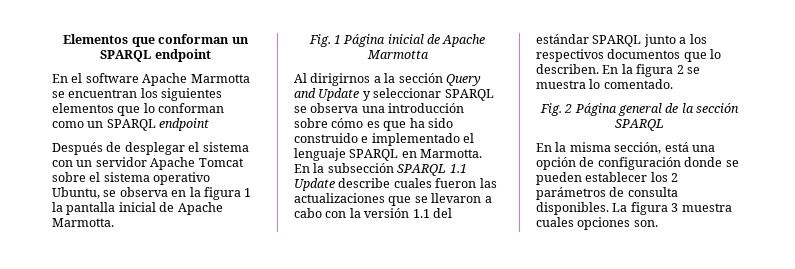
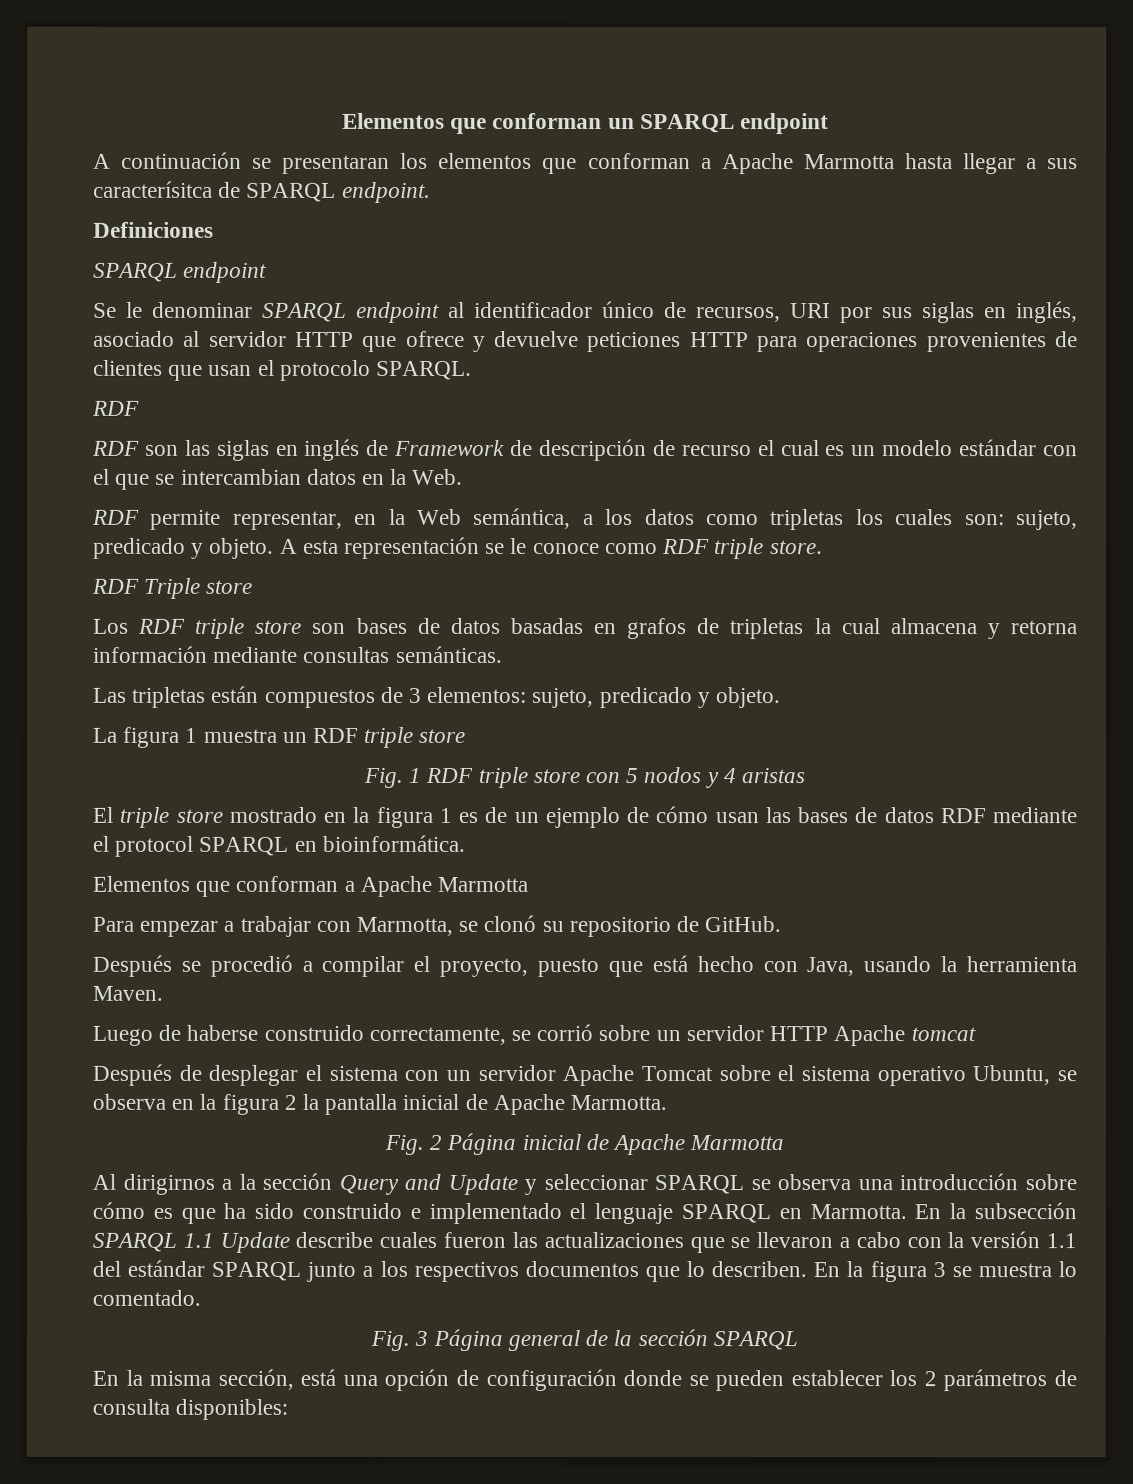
[52,73,250,86] [52,88,223,101] [52,103,225,116] [52,118,210,131] En el software Apache Marmotta se encuentran los siguientes elementos que lo conforman como un SPARQL endpoint -> [93,151,1078,175] [93,180,431,203] [93,221,214,238] [93,261,268,283] [93,301,1078,324] [93,330,1078,353] [93,359,473,381] [92,400,140,416] [92,438,1078,462] [93,468,464,490] [92,507,1078,531] [93,536,823,560] [92,577,254,599] [93,617,1078,640] [93,645,503,663] [93,685,782,709] [92,726,467,748] [362,766,806,789] [92,806,1077,829] [92,834,465,857] [92,875,529,897] [92,914,782,938] [92,954,1077,978] [92,985,163,1001] [92,1023,976,1047] A continuación se presentaran los elementos que conforman a Apache Marmotta hasta llegar a sus caracterísitca de SPARQL endpoint. // Definiciones // SPARQL endpoint // Se le denominar SPARQL endpoint al identificador único de recursos, URI por sus siglas en inglés, asociado al servidor HTTP que ofrece y devuelve peticiones HTTP para operaciones provenientes de clientes que usan el protocolo SPARQL. // RDF // RDF son las siglas en inglés de Framework de descripción de recurso el cual es un modelo estándar con el que se intercambian datos en la Web. // RDF permite representar, en la Web semántica, a los datos como tripletas los cuales son: sujeto, predicado y objeto. A esta representación se le conoce como RDF triple store. // RDF Triple store // Los RDF triple store son bases de datos basadas en grafos de tripletas la cual almacena y retorna información mediante consultas semánticas. // Las tripletas están compuestos de 3 elementos: sujeto, predicado y objeto. // La figura 1 muestra un RDF triple store // Fig. 1 RDF triple store con 5 nodos y 4 aristas // El triple store mostrado en la figura 1 es de un ejemplo de cómo usan las bases de datos RDF mediante el protocol SPARQL en bioinformática. // Elementos que conforman a Apache Marmotta // Para empezar a trabajar con Marmotta, se clonó su repositorio de GitHub. // Después se procedió a compilar el proyecto, puesto que está hecho con Java, usando la herramienta Maven. // Luego de haberse construido correctamente, se corrió sobre un servidor HTTP Apache tomcat
[244,188,252,197] 1 -> [283,1094,297,1110] 2
[333,35,341,44] 1 -> [429,1134,443,1150] 2
[676,65,684,74] 2 -> [932,1262,946,1278] 3
[564,104,573,113] 2 -> [414,1330,429,1346] 3
[536,202,732,215] [536,217,658,230] disponibles. La figura 3 muestra cuales opciones son. -> [175,1398,289,1420] disponibles:

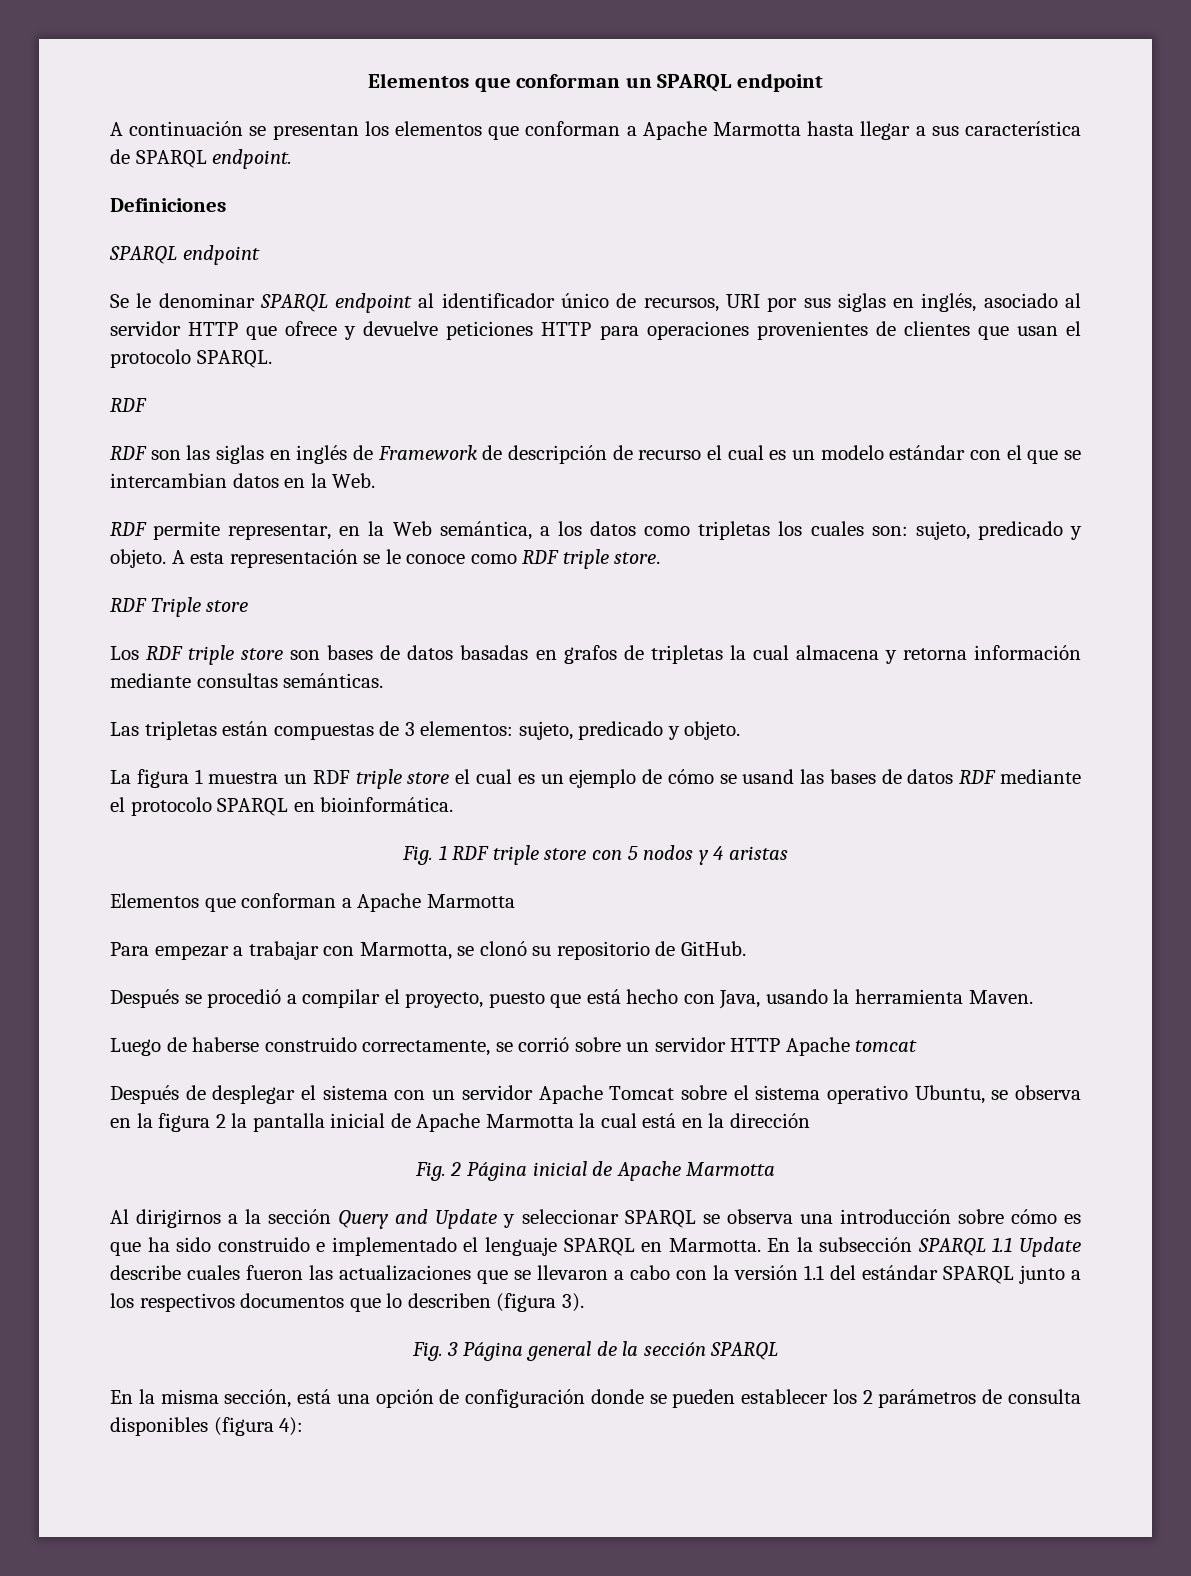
[282,154,391,174] presentaran -> [272,124,359,140] presentan
[93,180,213,198] caracterísitca -> [965,121,1082,136] característica
[264,688,376,708] compuestos -> [273,724,374,740] compuestas
(467, 735) none -> [455,769,1081,788] [110,797,454,816] el cual es un ejemplo de cómo se usand las bases de datos RDF mediante el protocolo SPARQL en bioinformática.
[92,806,1077,829] [92,834,465,857] // El triple store mostrado en la figura 1 es de un ejemplo de cómo usan las bases de datos RDF mediante el protocol SPARQL en bioinformática. -> (788, 853) none
[570,1095,668,1111] Marmotta. -> [485,1113,811,1128] Marmotta la cual está en la dirección
[711,1261,1077,1283] [92,1289,201,1306] describen. En la figura 3 se muestra lo comentado. -> [407,1293,584,1312] describen (figura 3).
[175,1398,289,1420] disponibles: -> [110,1417,304,1436] disponibles (figura 4):

